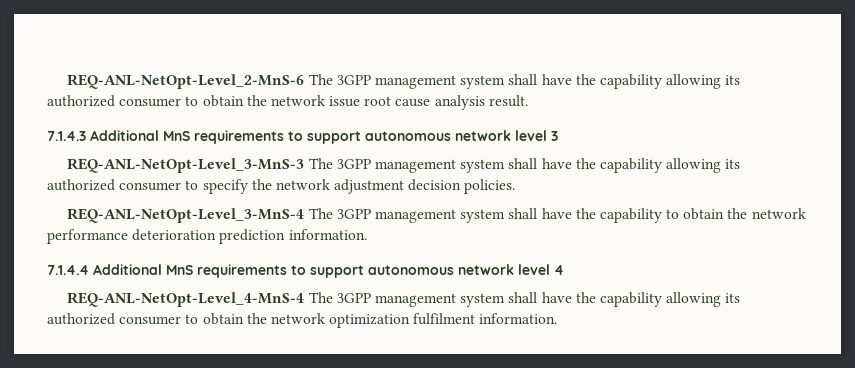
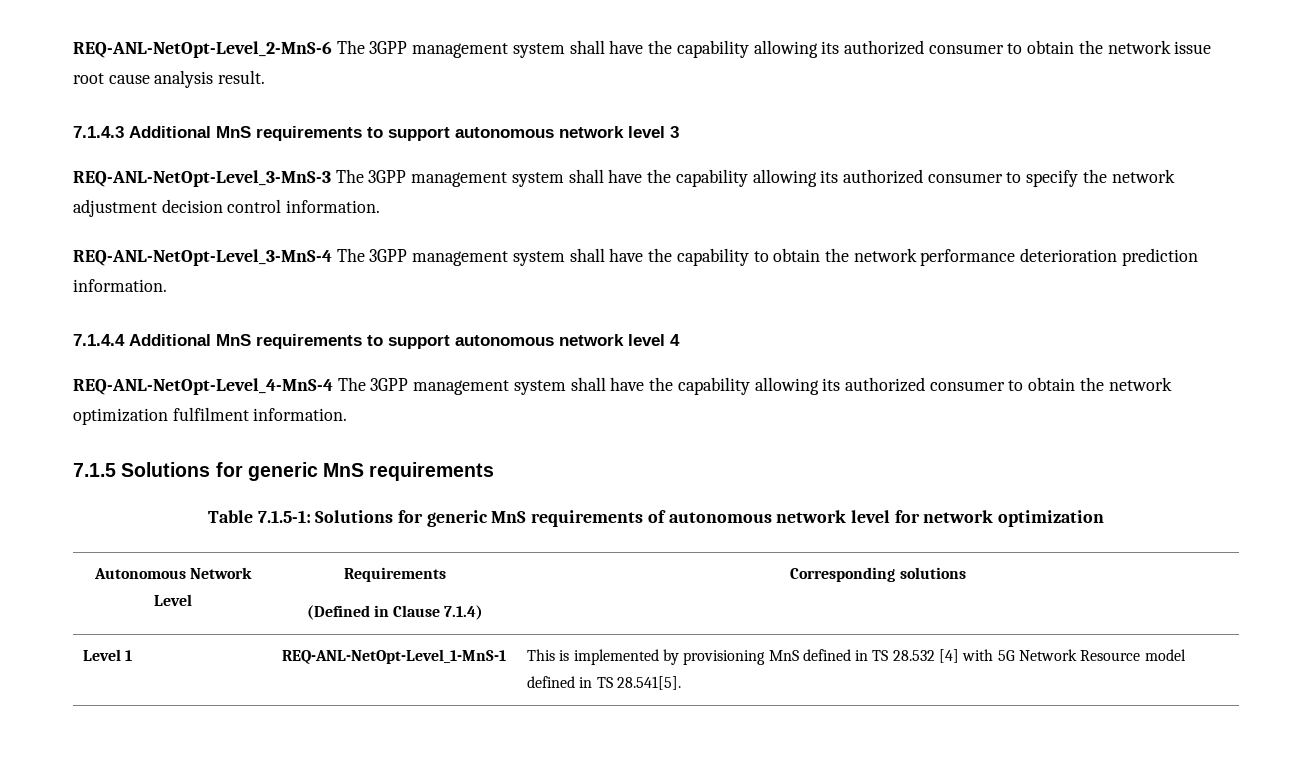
[464,179,516,194] policies. -> [227,199,381,213] control information.
(558, 318) none -> [73,462,495,481] [207,510,1105,527] [93,567,253,579] [154,594,192,606] [344,567,446,582] [306,605,484,620] [790,567,966,582] [82,649,133,661] [281,649,506,664] [526,649,1186,665] [526,676,681,690] // 7.1.5 Solutions for generic MnS requirements // Table 7.1.5-1: Solutions for generic MnS requirements of autonomous network level for network optimization // Autonomous Network Level | Requirements // (Defined in Clause 7.1.4) | Corresponding solutions // Level 1 | REQ-ANL-NetOpt-Level_1-MnS-1 | This is implemented by provisioning MnS defined in TS 28.532 [4] with 5G Network Resource model defined in TS 28.541[5].

